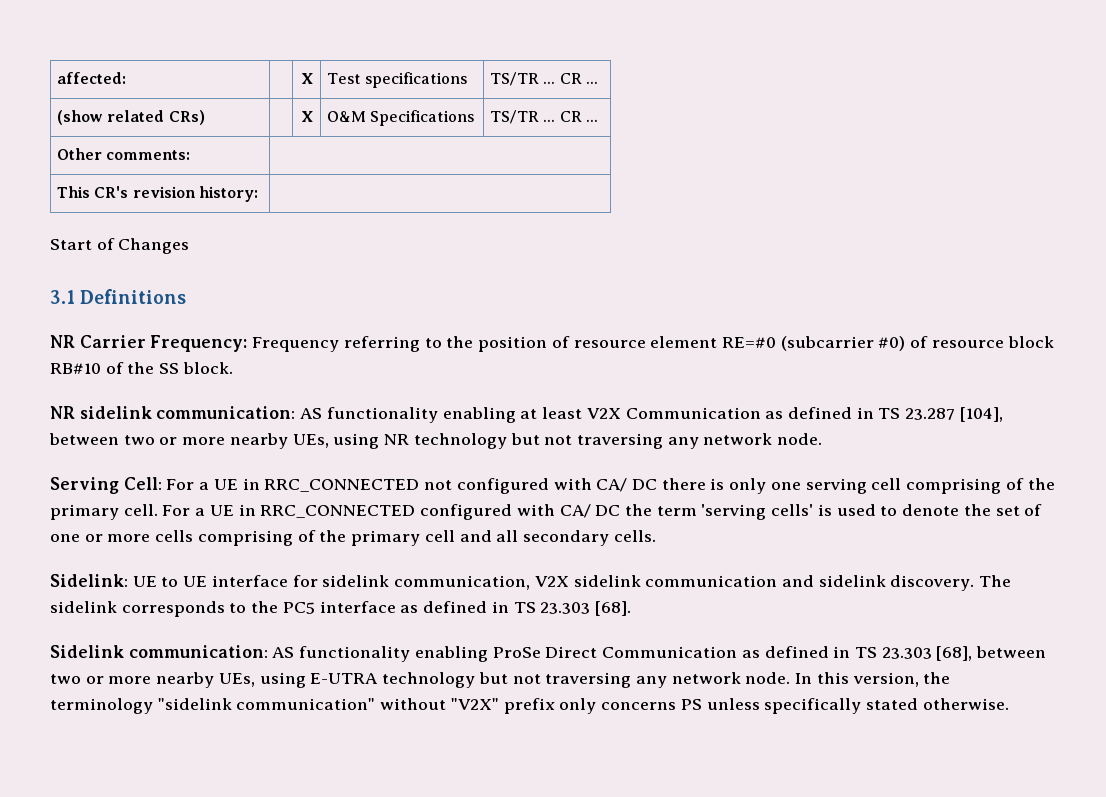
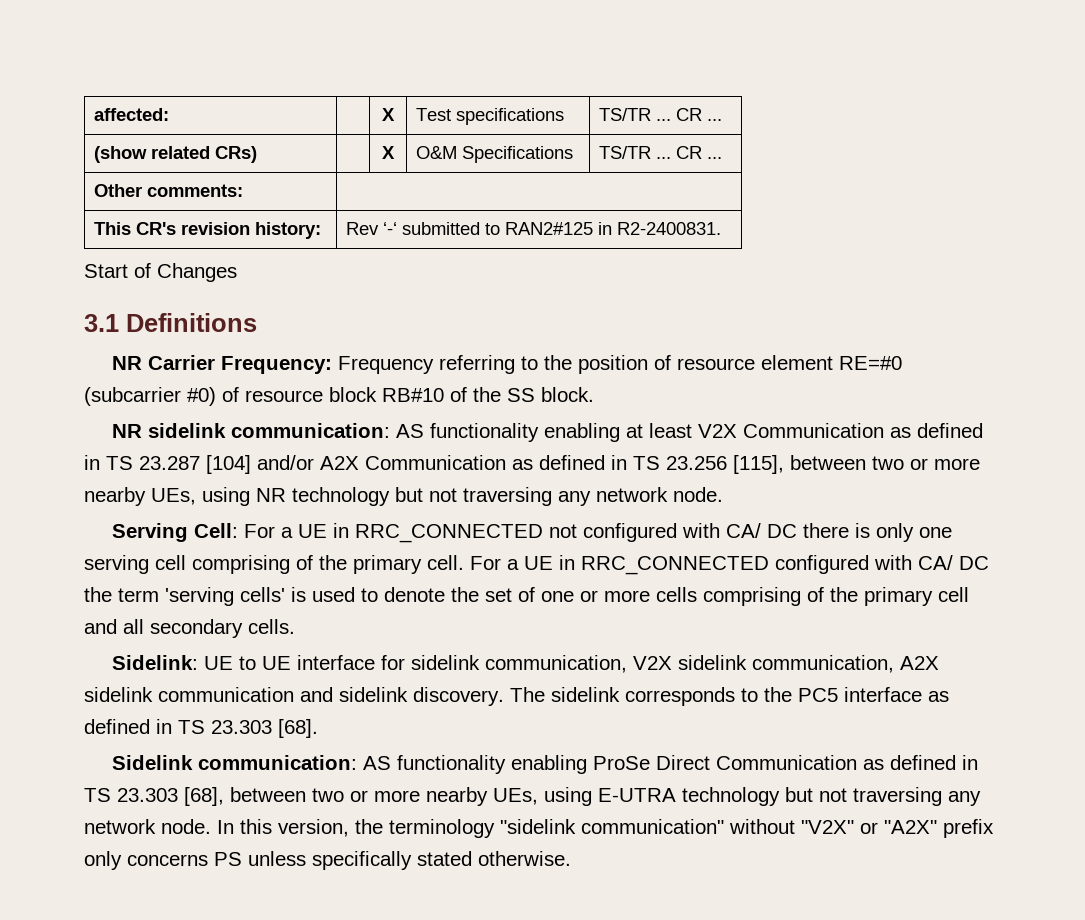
(259, 194) none -> [345,222,721,235] Rev ‘-‘ submitted to RAN2#125 in R2-2400831.
[959,407,1003,422] [104], -> [206,455,784,474] [104] and/or A2X Communication as defined in TS 23.256 [115],
(641, 581) none -> [751,655,939,673] [84,687,153,702] communication, A2X sidelink
(499, 704) none -> [860,820,937,834] or "A2X"

